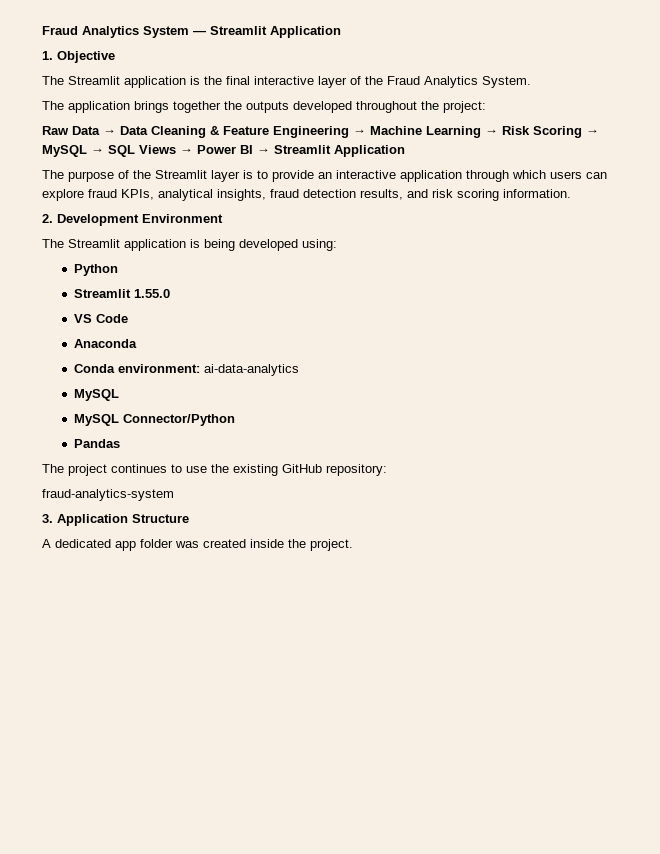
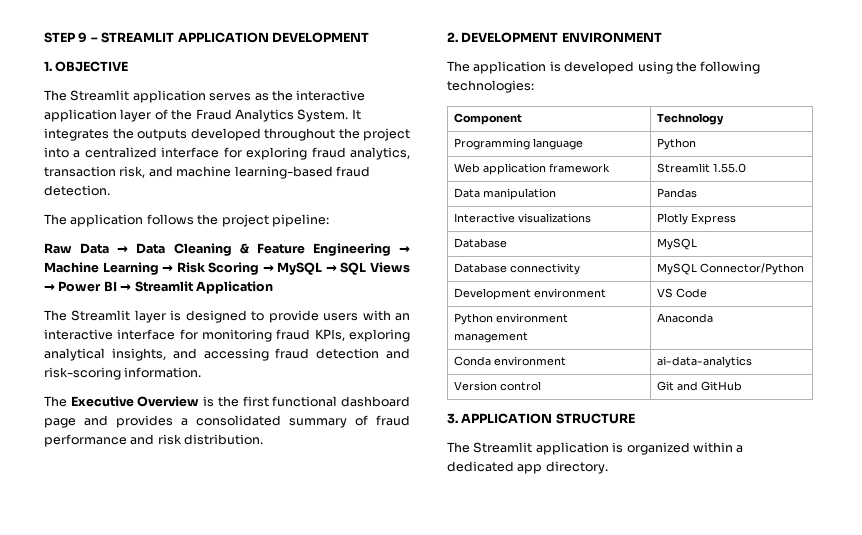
[42,26,341,38] Fraud Analytics System — Streamlit Application -> [44,32,369,43] STEP 9 – STREAMLIT APPLICATION DEVELOPMENT
[57,51,115,63] [42,76,314,88] Objective // The Streamlit application is the final interactive -> [55,61,129,72] [44,90,366,103] [44,109,117,122] OBJECTIVE // The Streamlit application serves as the interactive application
[42,101,221,113] // The application brings together -> [351,109,361,120] [44,128,109,141] It integrates
[443,101,486,113] project: -> [363,128,410,141] [44,147,410,160] [44,166,370,179] [44,185,110,196] [44,214,329,227] project into a centralized interface for exploring fraud analytics, transaction risk, and machine learning-based fraud detection. // The application follows the project pipeline:
[68,170,151,182] purpose of the -> (67, 315) none
(253, 174) none -> [185,310,247,323] designed
[318,170,607,182] [42,189,84,201] an interactive application through which users can explore -> [323,310,411,321] [44,329,272,342] users with an interactive interface for monitoring
(154, 194) none -> [349,329,410,342] exploring
[270,189,571,201] [42,214,223,226] [42,239,337,251] [74,264,119,276] [74,289,171,298] [74,314,129,323] [74,339,138,348] [74,364,300,376] [74,389,120,401] [74,414,236,426] [74,439,121,448] [42,464,387,476] [42,489,174,501] [42,514,189,526] [42,539,353,551] fraud detection results, and risk scoring information. // 2. Development Environment // The Streamlit application is being developed using: // Python // Streamlit 1.55.0 // VS Code // Anaconda // Conda environment: ai-data-analytics // MySQL // MySQL Connector/Python // Pandas // The project continues to use the existing GitHub repository: // fraud-analytics-system // 3. Application Structure // A dedicated app folder was created inside the project. -> [172,348,410,361] [44,367,202,380] [44,396,411,407] [44,415,410,428] [44,434,264,447] [447,32,662,43] [447,61,761,74] [447,80,534,93] [453,113,522,125] [656,113,724,125] [453,138,583,150] [656,138,696,150] [453,163,610,175] [656,163,746,173] [453,188,556,200] [656,188,697,198] [453,213,591,223] [656,213,736,225] [453,238,507,248] [656,238,697,250] [453,263,580,275] [656,263,804,275] [453,288,606,300] [656,288,707,298] [453,313,568,325] [453,332,528,343] [656,313,713,323] [453,356,566,366] [656,356,752,368] [453,381,541,391] [656,381,742,391] [447,413,635,424] [447,442,744,455] [447,461,608,474] and accessing fraud detection and risk-scoring information. // The Executive Overview is the first functional dashboard page and provides a consolidated summary of fraud performance and risk distribution. // 2. DEVELOPMENT ENVIRONMENT // The application is developed using the following technologies: // Component | Technology // Programming language | Python // Web application framework | Streamlit 1.55.0 // Data manipulation | Pandas // Interactive visualizations | Plotly Express // Database | MySQL // Database connectivity | MySQL Connector/Python // Development environment | VS Code // Python environment management | Anaconda // Conda environment | ai-data-analytics // Version control | Git and GitHub // 3. APPLICATION STRUCTURE // The Streamlit application is organized within a dedicated app directory.

